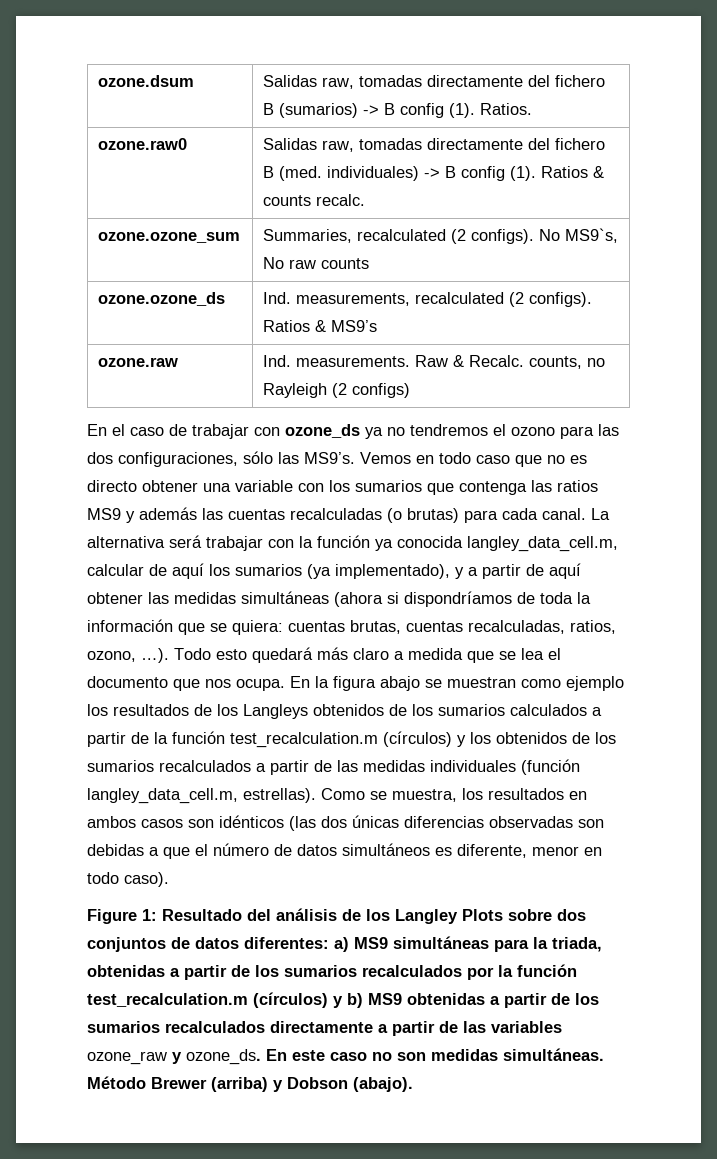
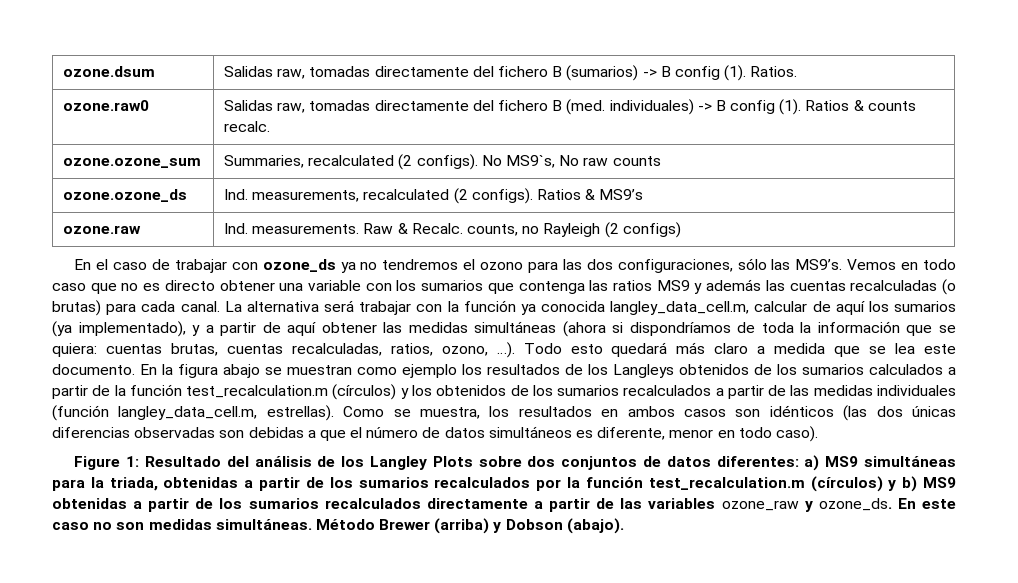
[548,648,561,660] [87,676,285,691] el documento que nos ocupa. -> [924,344,957,354] [52,364,135,375] este documento.

